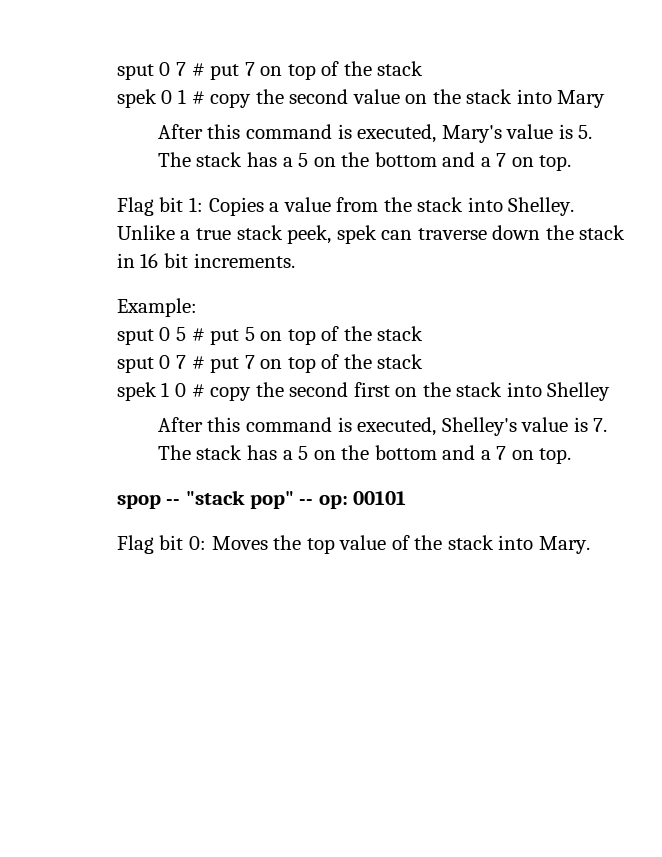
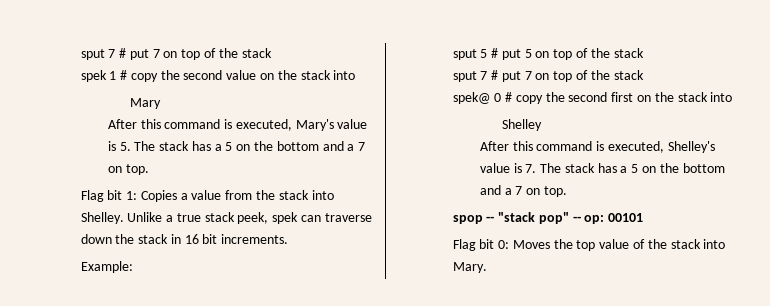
[116,62,171,80] sput 0 -> [80,49,105,60] sput
[161,90,173,104] 0 -> (107, 76) none
(552, 96) none -> (356, 75) //
[159,327,171,341] 0 -> (477, 54) none
[159,354,424,373] [116,382,170,401] 0 7 # put 7 on top of the stack // spek 1 -> [480,70,644,82] [452,92,491,104] 7 # put 7 on top of the stack // spek@
(542, 389) none -> (733, 97) //

